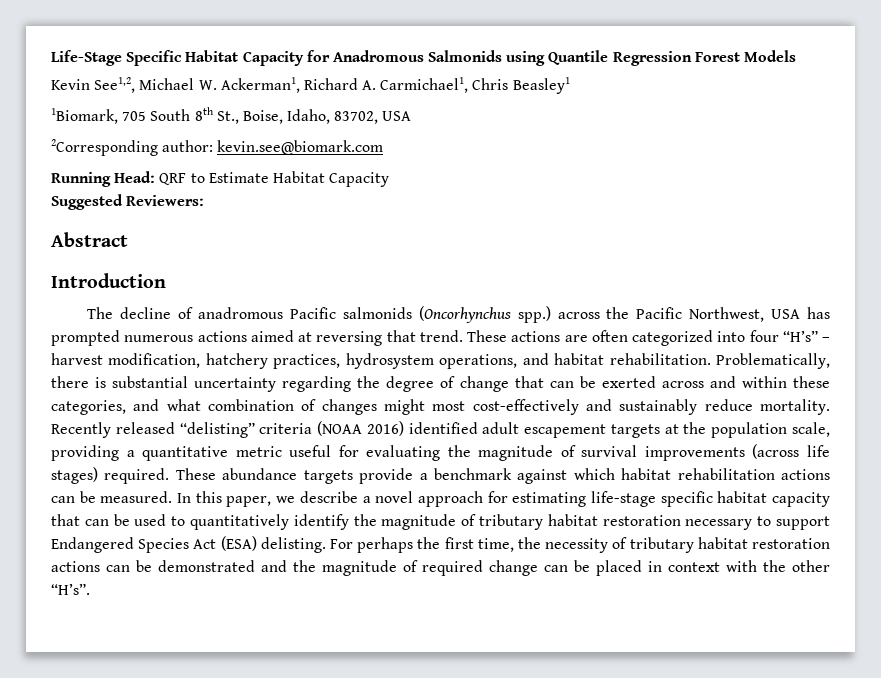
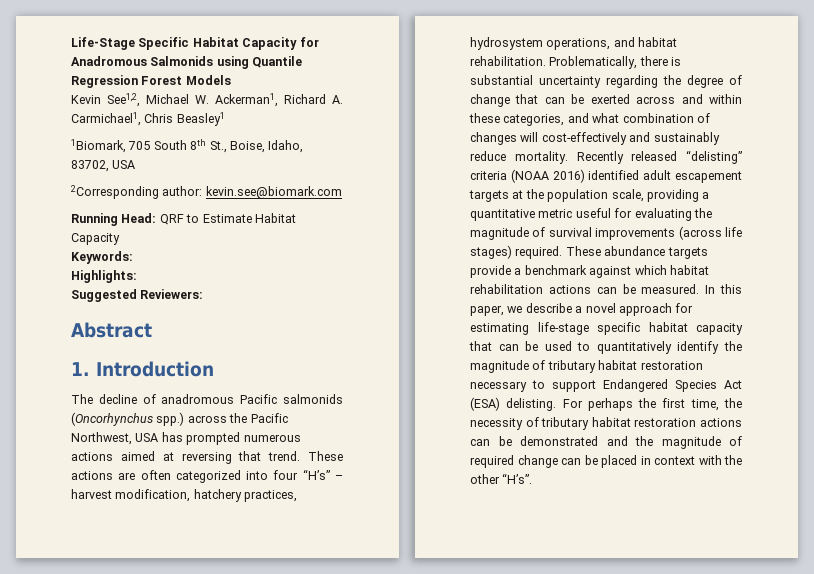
(390, 179) none -> [71,251,133,264] [71,270,137,283] // Keywords: // Highlights:
(128, 239) none -> [71,362,90,376] 1.
[384,399,466,415] might most -> [520,132,539,142] will

